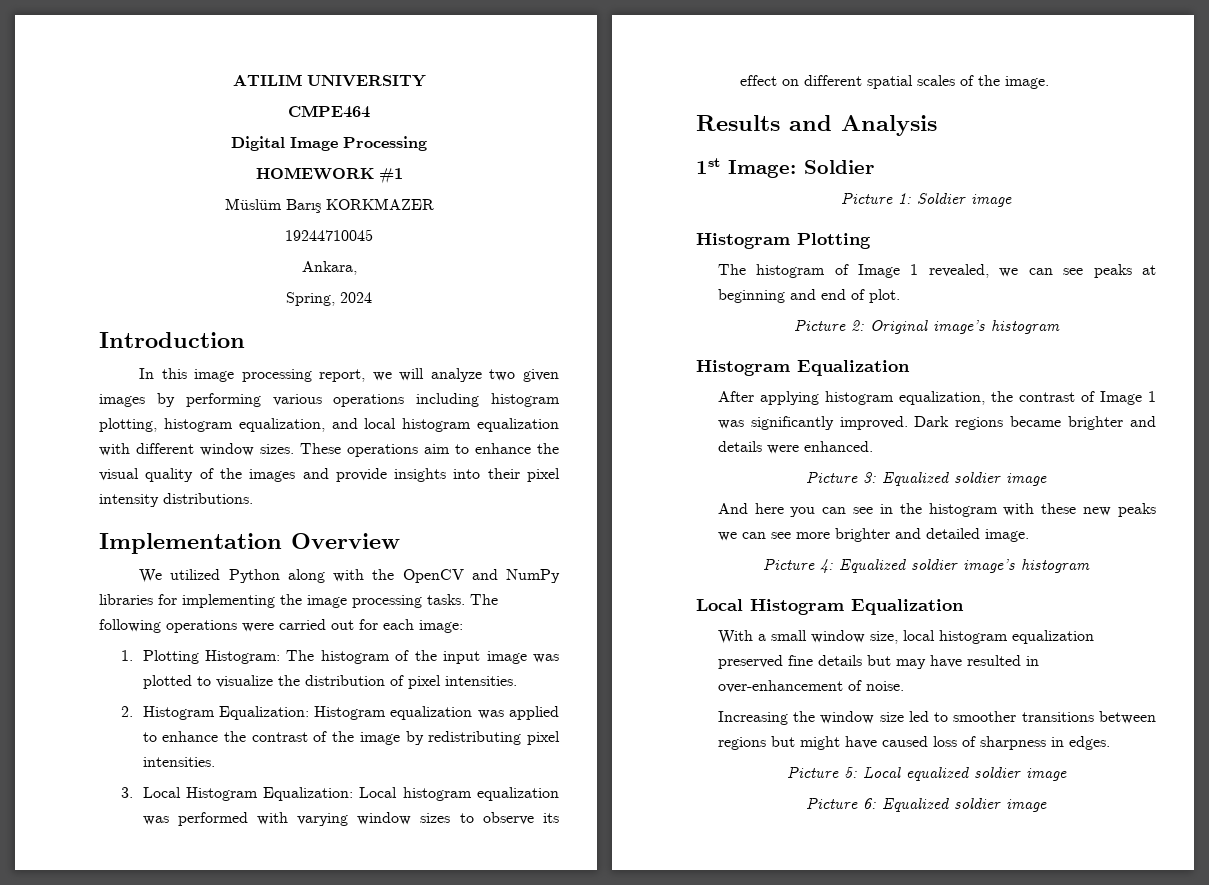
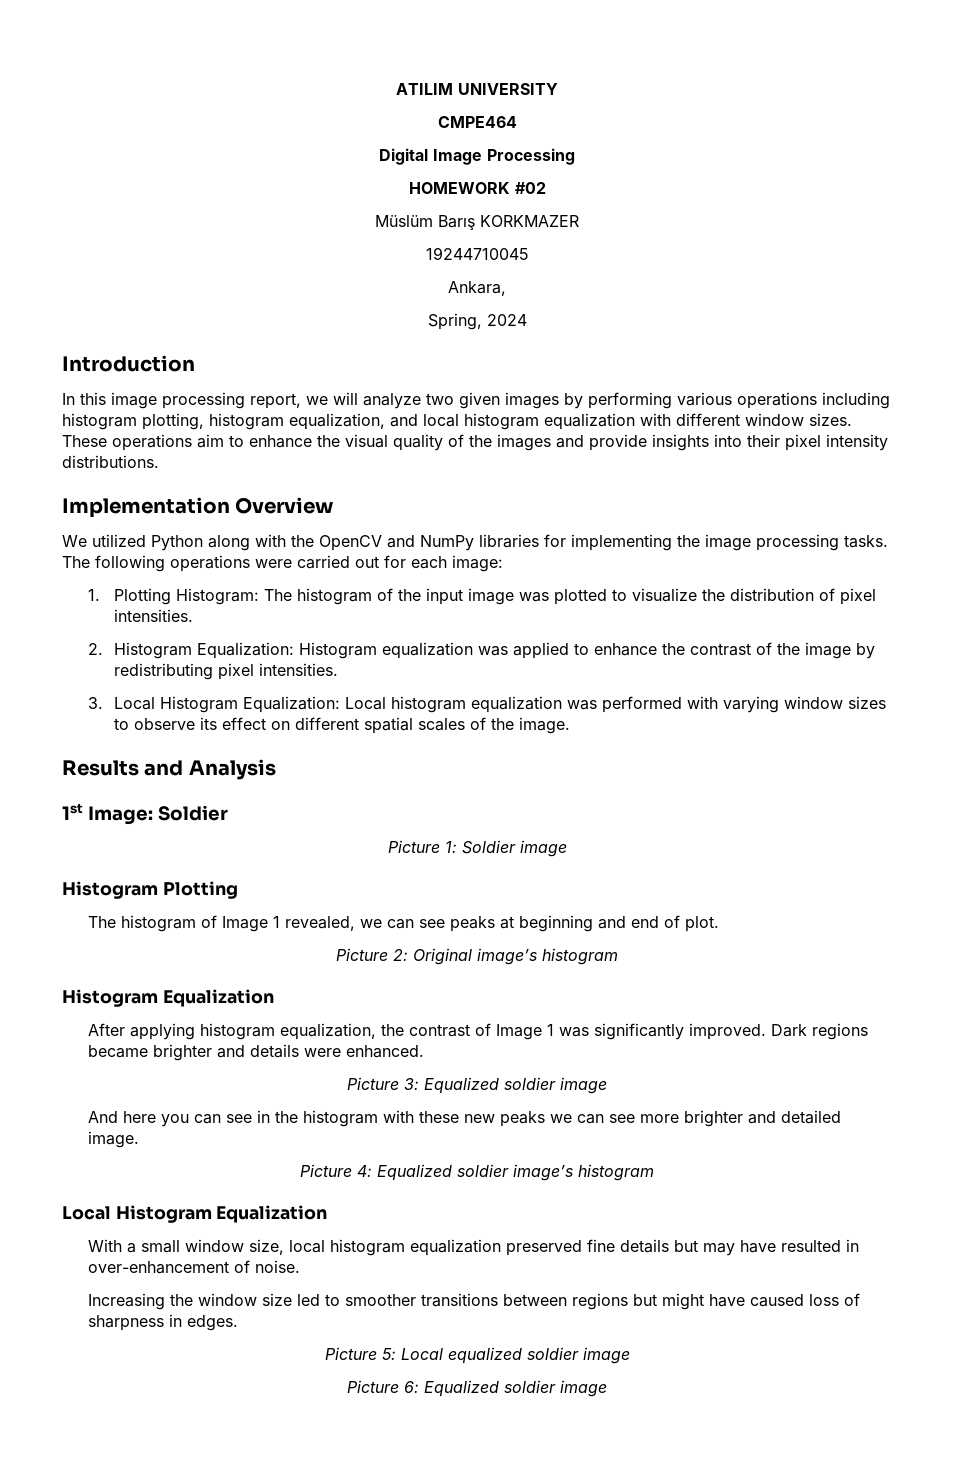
[378,168,403,184] #1 -> [514,182,546,194] #02

